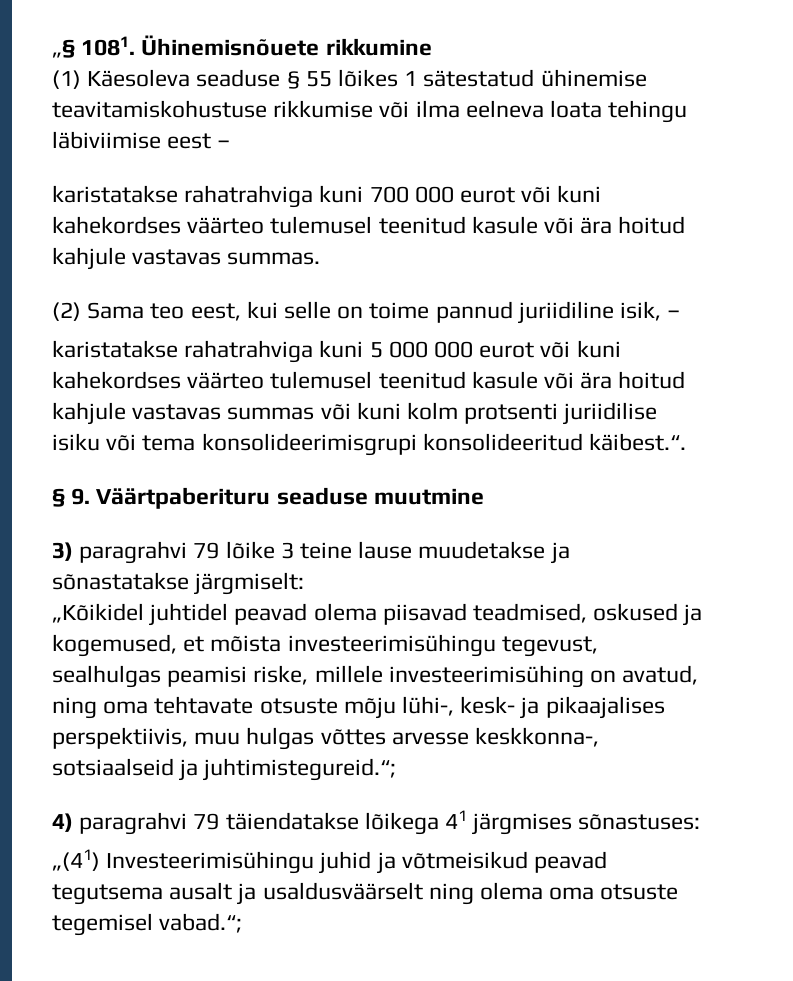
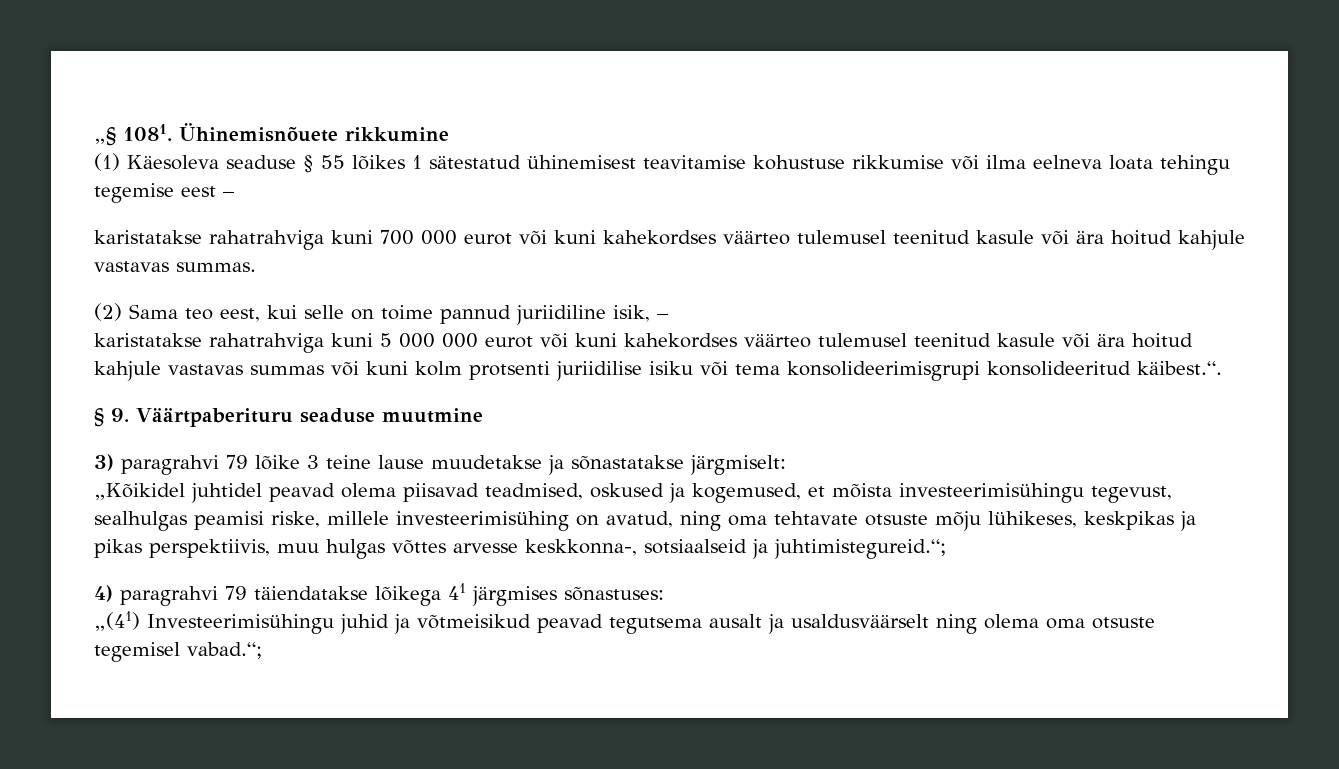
[540,69,647,87] [52,100,267,118] ühinemise teavitamiskohustuse -> [527,155,845,170] ühinemisest teavitamise kohustuse
[52,131,161,149] läbiviimise -> [94,183,174,203] tegemise
[402,696,665,719] lühi-, kesk- ja pikaajalises -> [988,511,1196,531] [94,539,142,558] lühikeses, keskpikas ja pikas

